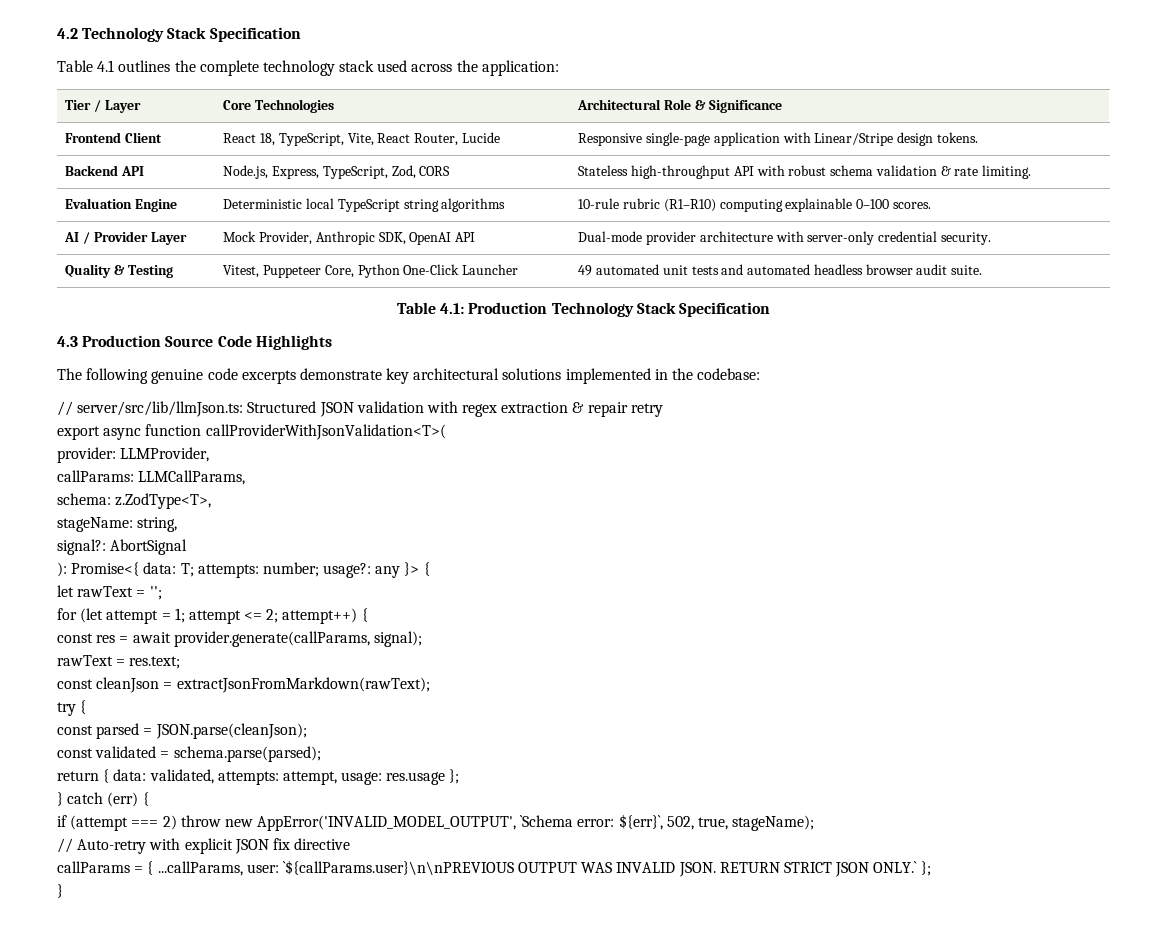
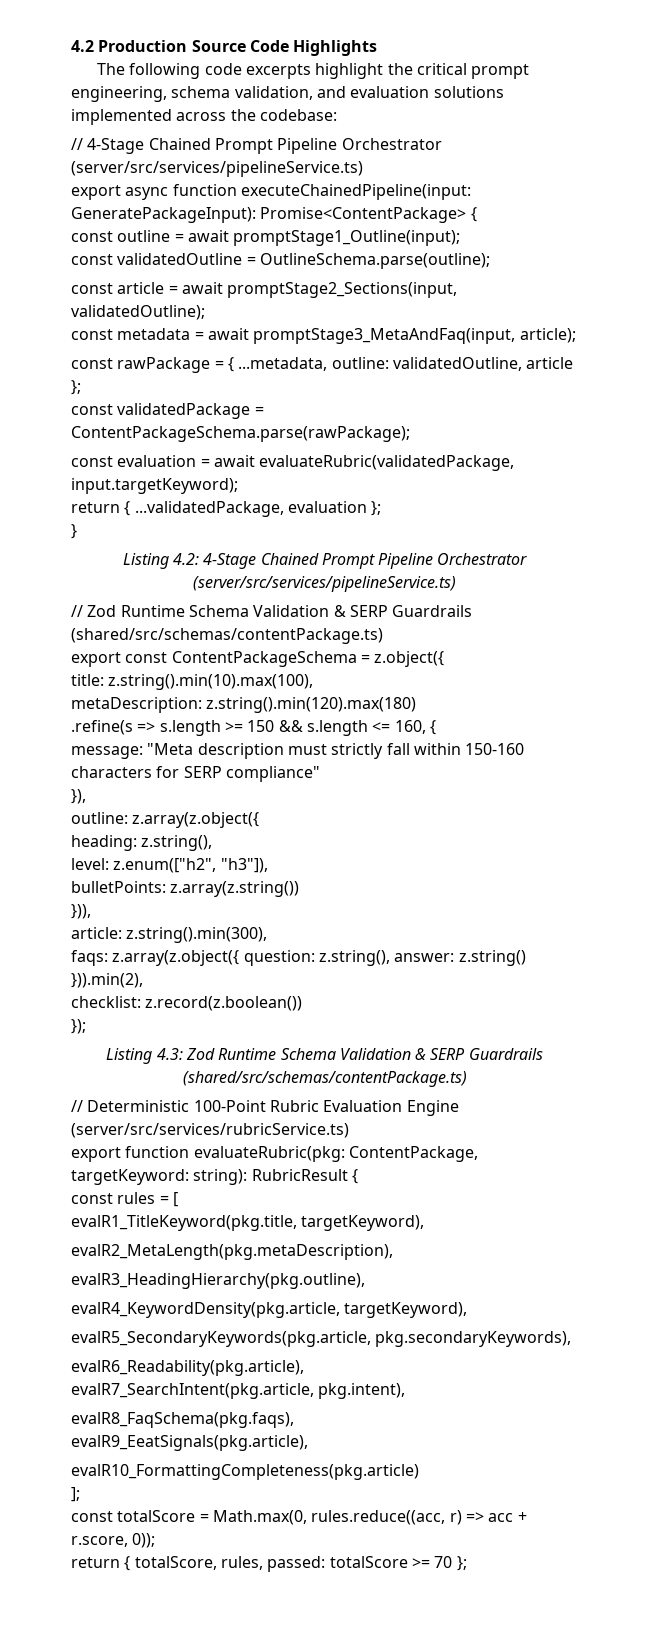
[82,27,301,42] [57,60,559,76] [65,100,141,113] [223,99,334,113] [577,99,782,113] [65,132,162,143] [223,132,500,146] [578,132,978,146] [65,165,144,176] [223,165,451,179] [578,165,1032,179] [65,198,177,212] [223,198,506,212] [578,198,931,212] [64,231,187,245] [223,231,476,245] [578,231,991,245] [65,264,173,278] [223,264,519,278] [578,264,983,276] [397,302,770,317] [57,336,78,347] Technology Stack Specification // Table 4.1 outlines the complete technology stack used across the application: // Tier / Layer | Core Technologies | Architectural Role & Significance // Frontend Client | React 18, TypeScript, Vite, React Router, Lucide | Responsive single-page application with Linear/Stripe design tokens. // Backend API | Node.js, Express, TypeScript, Zod, CORS | Stateless high-throughput API with robust schema validation & rate limiting. // Evaluation Engine | Deterministic local TypeScript string algorithms | 10-rule rubric (R1–R10) computing explainable 0–100 scores. // AI / Provider Layer | Mock Provider, Anthropic SDK, OpenAI API | Dual-mode provider architecture with server-only credential security. // Quality & Testing | Vitest, Puppeteer Core, Python One-Click Launcher | 49 automated unit tests and automated headless browser audit suite. // Table 4.1: Production Technology Stack Specification // 4.3 -> (94, 46) none
[151,369,204,384] genuine -> (201, 71) none
[299,368,500,384] demonstrate key architectural -> [315,63,530,79] [71,86,430,102] highlight the critical prompt engineering, schema validation, and evaluation
[654,369,668,380] in -> [176,112,227,121] across
[77,401,663,417] [57,424,446,440] [57,447,210,463] [57,470,246,485] [57,493,212,509] [57,517,178,532] [57,539,188,555] [57,562,430,578] [57,585,162,600] [57,608,368,624] [57,631,422,647] [57,655,181,669] [57,677,430,693] [57,700,87,716] [57,723,307,739] [57,746,321,762] [57,769,460,785] [57,792,149,807] [57,814,815,831] [57,838,351,854] [57,860,931,877] [57,884,63,898] server/src/lib/llmJson.ts: Structured JSON validation with regex extraction & repair retry // export async function callProviderWithJsonValidation<T>( // provider: LLMProvider, // callParams: LLMCallParams, // schema: z.ZodType<T>, // stageName: string, // signal?: AbortSignal // ): Promise<{ data: T; attempts: number; usage?: any }> { // let rawText = ''; // for (let attempt = 1; attempt <= 2; attempt++) { // const res = await provider.generate(callParams, signal); // rawText = res.text; // const cleanJson = extractJsonFromMarkdown(rawText); // try { // const parsed = JSON.parse(cleanJson); // const validated = schema.parse(parsed); // return { data: validated, attempts: attempt, usage: res.usage }; // } catch (err) { // if (attempt === 2) throw new AppError('INVALID_MODEL_OUTPUT', `Schema error: ${err}`, 502, true, stageName); // // Auto-retry with explicit JSON fix directive // callParams = { ...callParams, user: `${callParams.user}\n\nPREVIOUS OUTPUT WAS INVALID JSON. RETURN STRICT JSON ONLY.` }; // } -> [87,138,442,154] [71,161,363,177] [71,184,471,200] [71,207,477,223] [71,230,461,246] [71,253,490,269] [71,282,458,298] [71,305,205,320] [71,328,576,344] [71,357,574,373] [71,380,81,395] [71,403,264,419] [71,426,410,442] [71,455,515,471] [71,478,238,494] [71,501,382,517] [71,524,77,539] [122,553,528,569] [193,576,456,592] [71,605,473,617] [71,628,383,644] [71,651,445,667] [71,674,314,690] [71,697,417,713] [71,720,436,736] [71,743,525,759] [71,766,320,782] [71,789,86,804] [71,812,260,828] [71,835,213,851] [71,858,268,873] [71,881,300,897] [71,904,91,919] [71,927,268,943] [71,950,526,966] [71,973,143,988] [71,996,303,1011] [71,1019,86,1034] [106,1048,543,1064] [182,1071,467,1087] [71,1100,459,1116] [71,1123,349,1138] [71,1146,478,1162] [71,1169,358,1185] [71,1192,178,1207] [71,1215,425,1231] [71,1244,393,1260] [71,1273,365,1289] [71,1302,468,1318] [71,1331,572,1347] [71,1360,304,1376] [71,1383,406,1399] [71,1412,294,1428] [71,1435,308,1451] [71,1464,419,1480] [71,1487,80,1502] [71,1510,527,1525] [71,1533,156,1548] [71,1556,467,1572] 4-Stage Chained Prompt Pipeline Orchestrator (server/src/services/pipelineService.ts) // export async function executeChainedPipeline(input: GeneratePackageInput): Promise<ContentPackage> { // const outline = await promptStage1_Outline(input); // const validatedOutline = OutlineSchema.parse(outline); // const article = await promptStage2_Sections(input, validatedOutline); // const metadata = await promptStage3_MetaAndFaq(input, article); // const rawPackage = { ...metadata, outline: validatedOutline, article }; // const validatedPackage = ContentPackageSchema.parse(rawPackage); // const evaluation = await evaluateRubric(validatedPackage, input.targetKeyword); // return { ...validatedPackage, evaluation }; // } // Listing 4.2: 4-Stage Chained Prompt Pipeline Orchestrator (server/src/services/pipelineService.ts) // // Zod Runtime Schema Validation & SERP Guardrails (shared/src/schemas/contentPackage.ts) // export const ContentPackageSchema = z.object({ // title: z.string().min(10).max(100), // metaDescription: z.string().min(120).max(180) // .refine(s => s.length >= 150 && s.length <= 160, { // message: "Meta description must strictly fall within 150-160 characters for SERP compliance" // }), // outline: z.array(z.object({ // heading: z.string(), // level: z.enum(["h2", "h3"]), // bulletPoints: z.array(z.string()) // })), // article: z.string().min(300), // faqs: z.array(z.object({ question: z.string(), answer: z.string() })).min(2), // checklist: z.record(z.boolean()) // }); // Listing 4.3: Zod Runtime Schema Validation & SERP Guardrails (shared/src/schemas/contentPackage.ts) // // Deterministic 100-Point Rubric Evaluation Engine (server/src/services/rubricService.ts) // export function evaluateRubric(pkg: ContentPackage, targetKeyword: string): RubricResult { // const rules = [ // evalR1_TitleKeyword(pkg.title, targetKeyword), // evalR2_MetaLength(pkg.metaDescription), // evalR3_HeadingHierarchy(pkg.outline), // evalR4_KeywordDensity(pkg.article, targetKeyword), // evalR5_SecondaryKeywords(pkg.article, pkg.secondaryKeywords), // evalR6_Readability(pkg.article), // evalR7_SearchIntent(pkg.article, pkg.intent), // evalR8_FaqSchema(pkg.faqs), // evalR9_EeatSignals(pkg.article), // evalR10_FormattingCompleteness(pkg.article) // ]; // const totalScore = Math.max(0, rules.reduce((acc, r) => acc + r.score, 0)); // return { totalScore, rules, passed: totalScore >= 70 };

